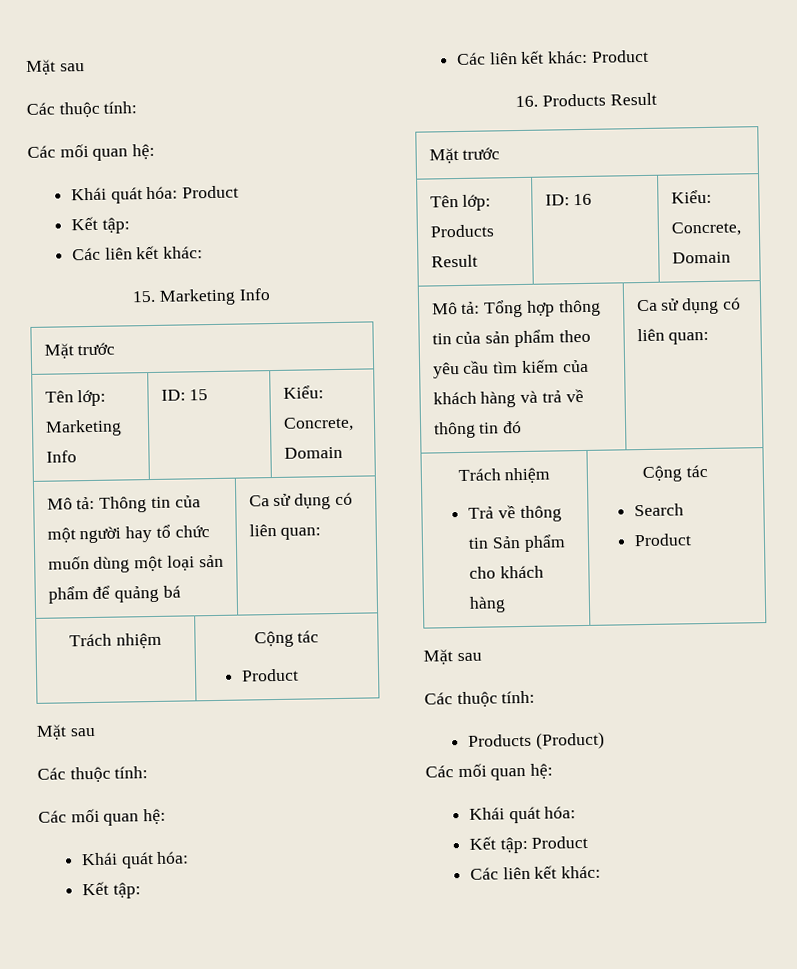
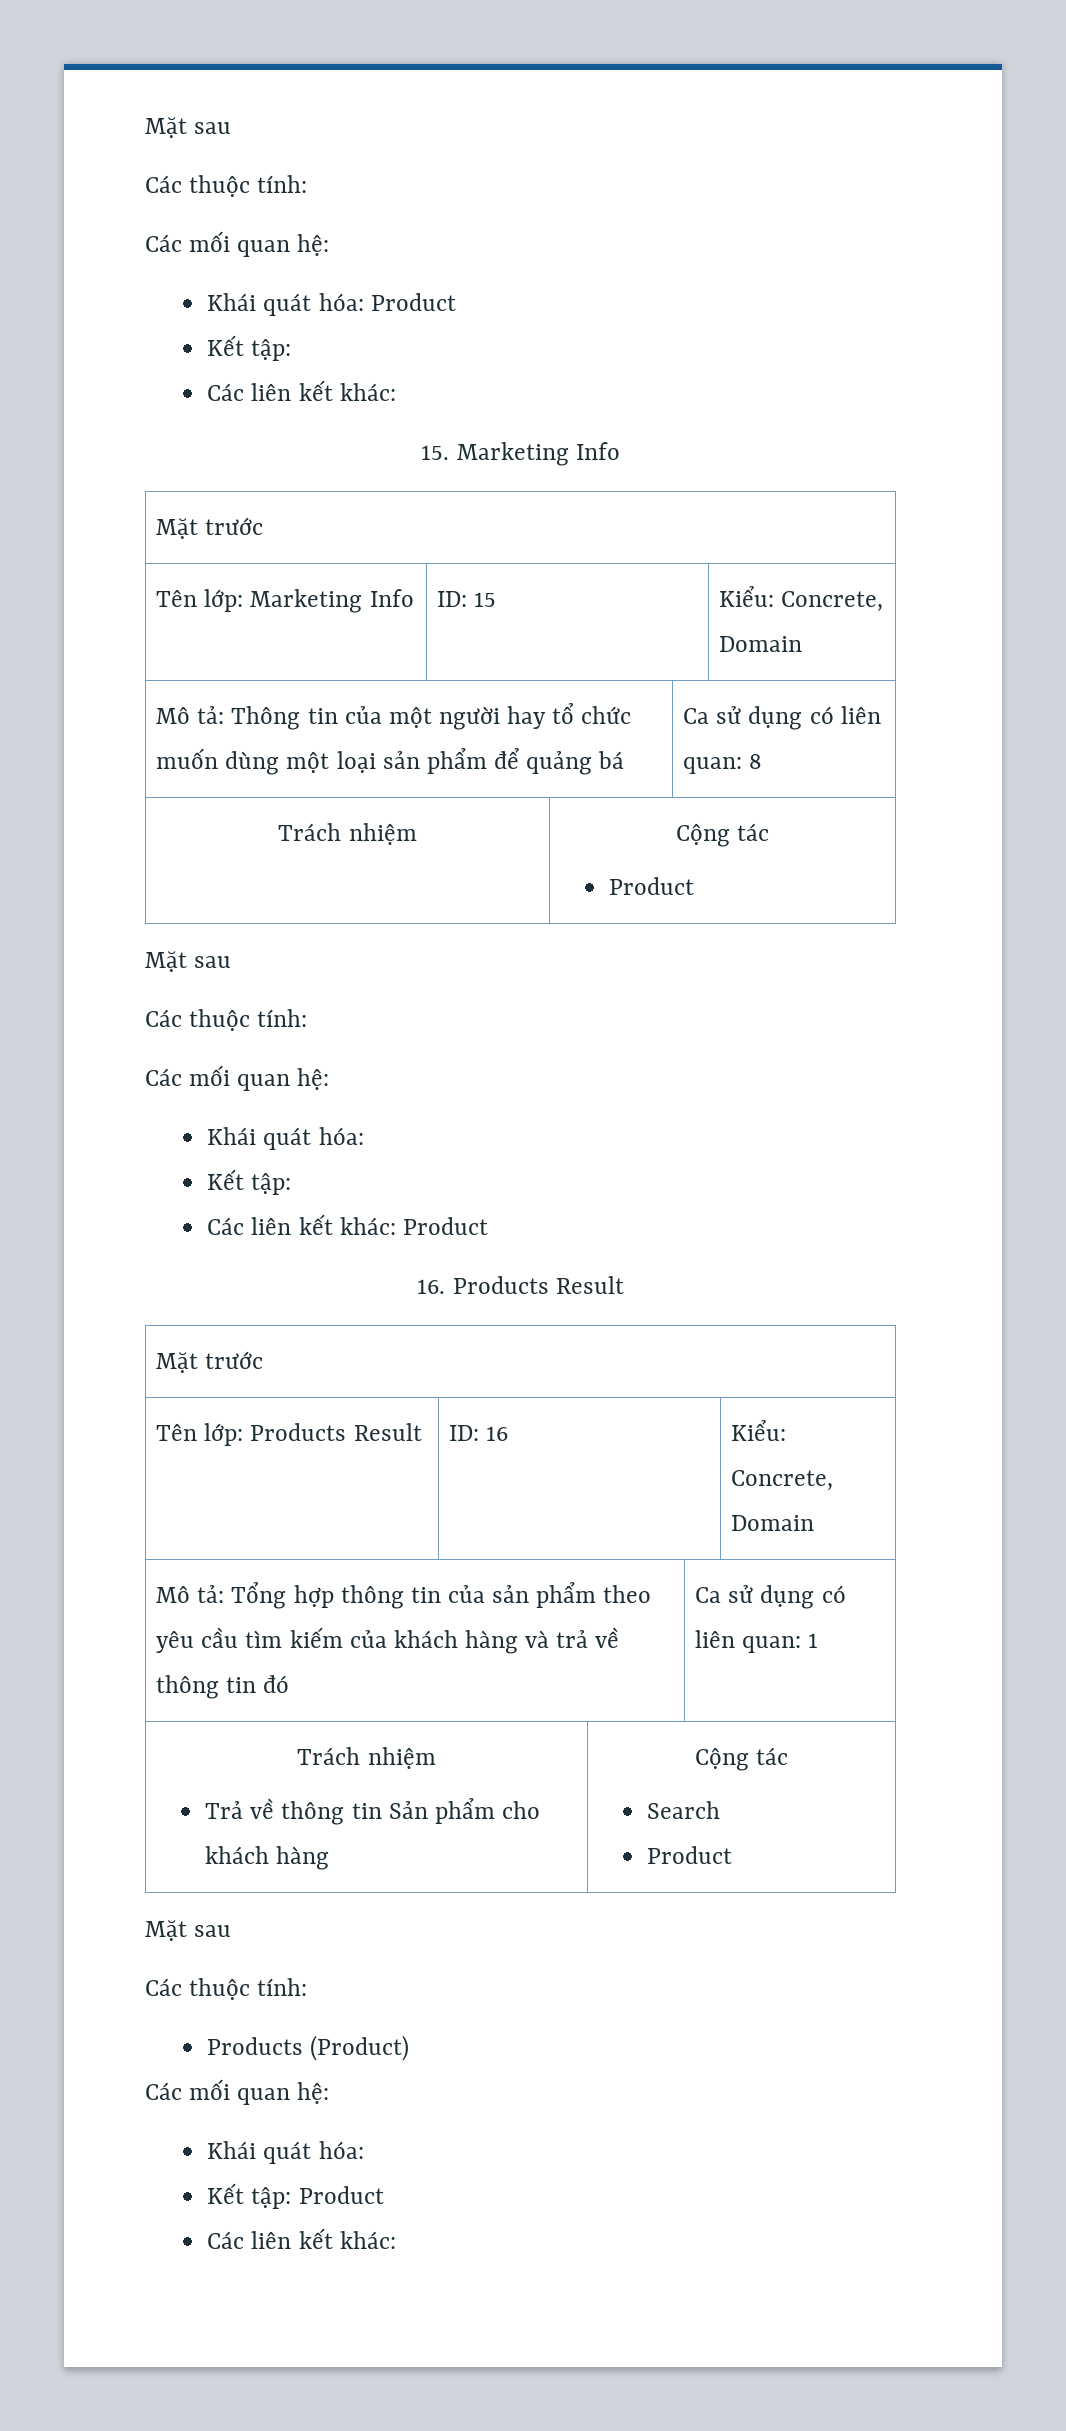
(322, 533) none -> [749,754,763,769] 8
(710, 338) none -> [808,1633,819,1648] 1

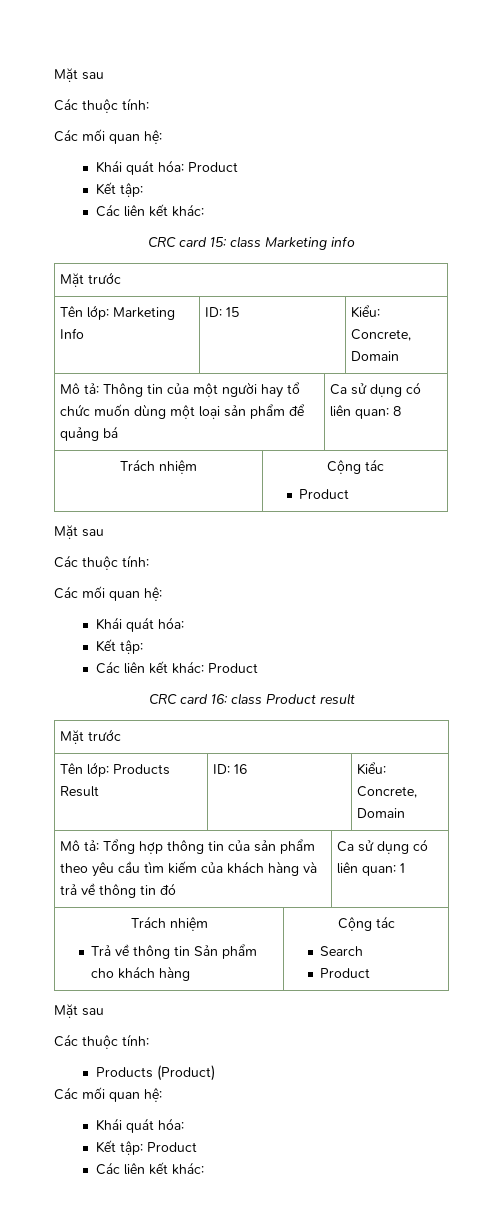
[421,442,620,466] 15. Marketing Info -> [148,236,355,250] CRC card 15: class Marketing info
[417,1276,624,1294] 16. Products Result -> [148,693,355,705] CRC card 16: class Product result

